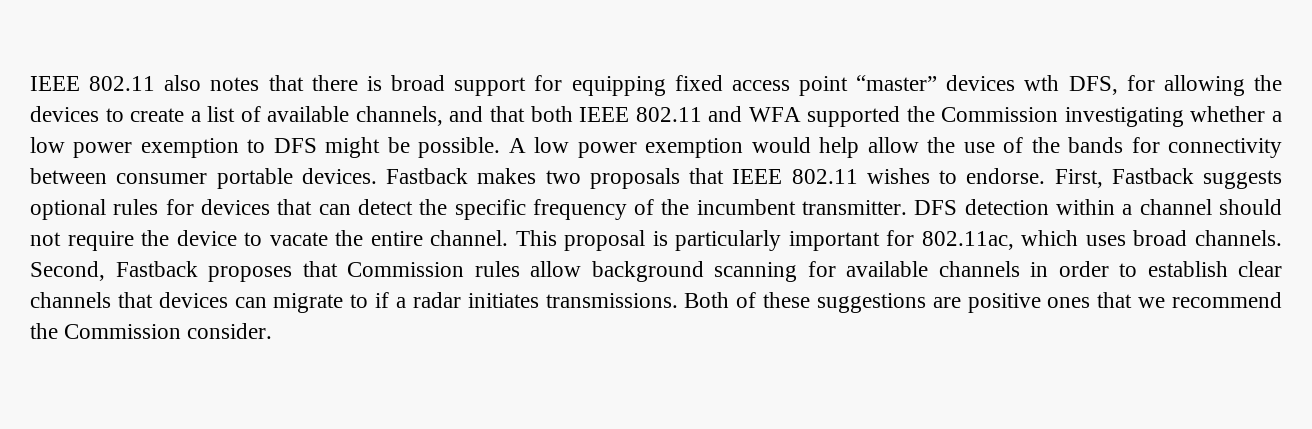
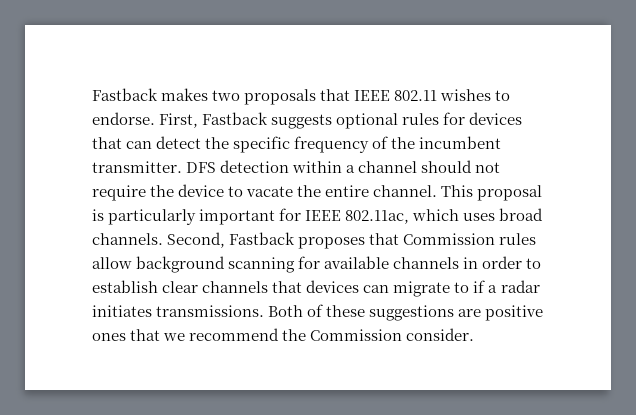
[30,75,1282,96] [30,106,1282,127] [30,137,1282,158] [30,168,377,189] IEEE 802.11 also notes that there is broad support for equipping fixed access point “master” devices wth DFS, for allowing the devices to create a list of available channels, and that both IEEE 802.11 and WFA supported the Commission investigating whether a low power exemption to DFS might be possible. A low power exemption would help allow the use of the bands for connectivity between consumer portable devices. -> (92, 94) none
(915, 238) none -> [305,210,342,221] IEEE

